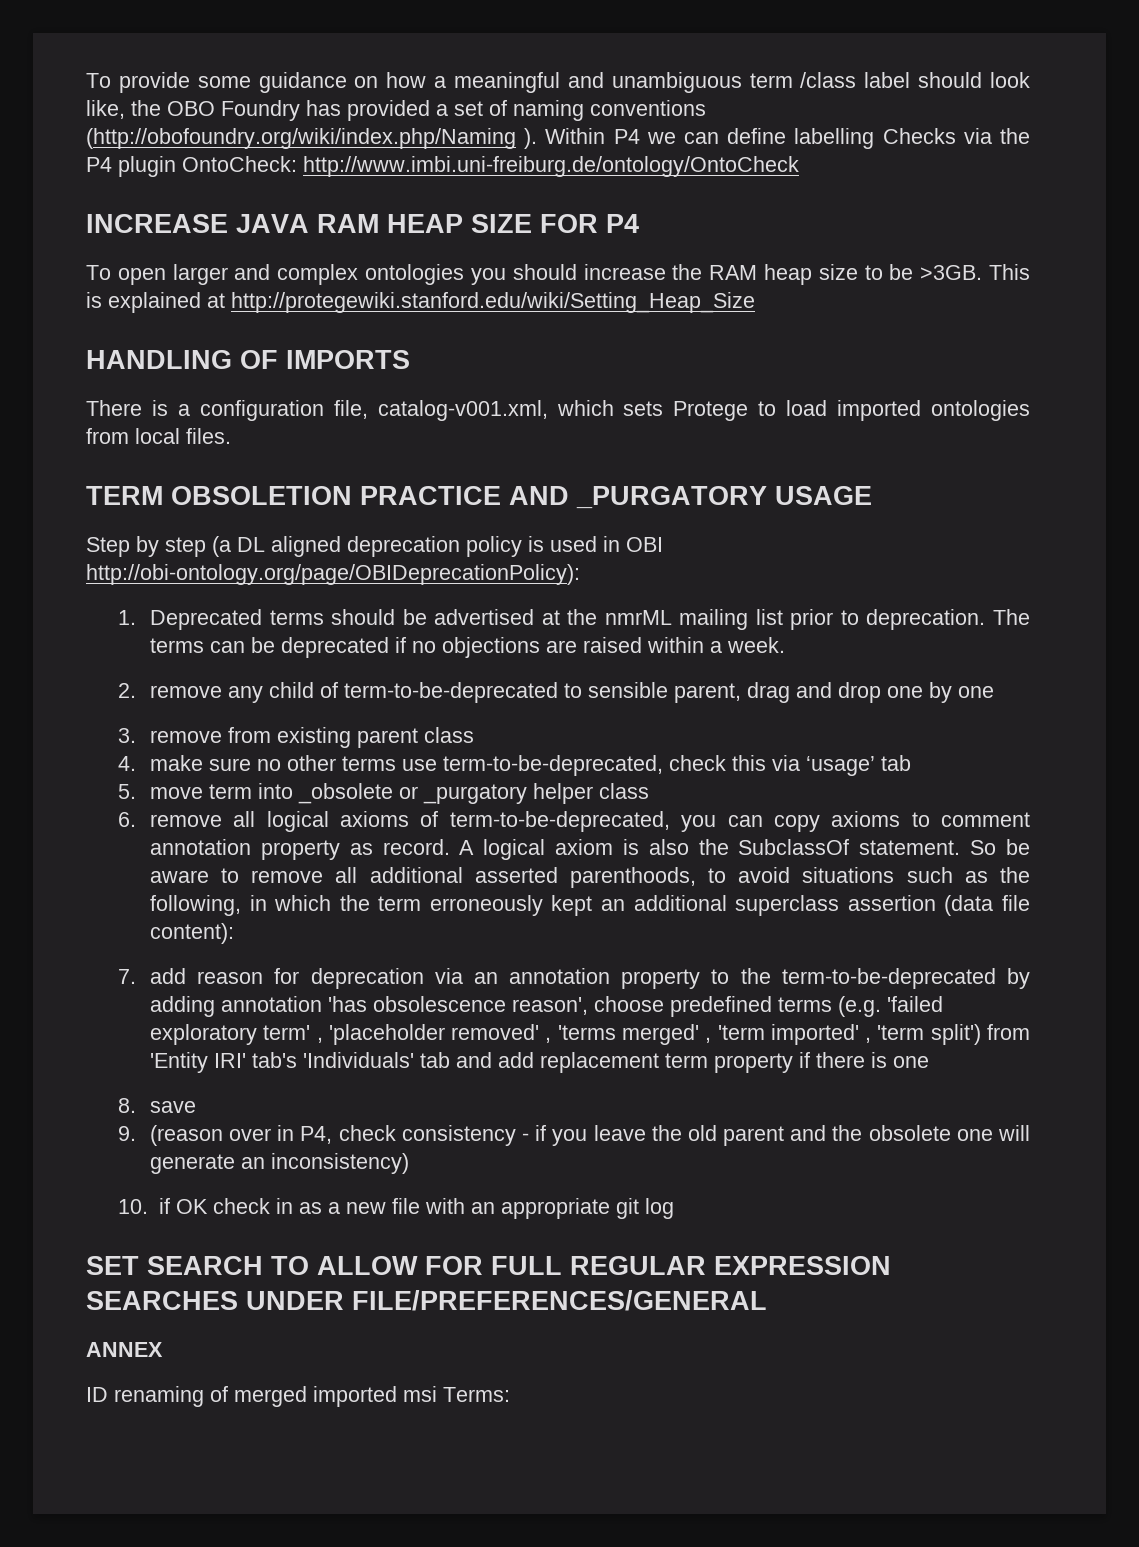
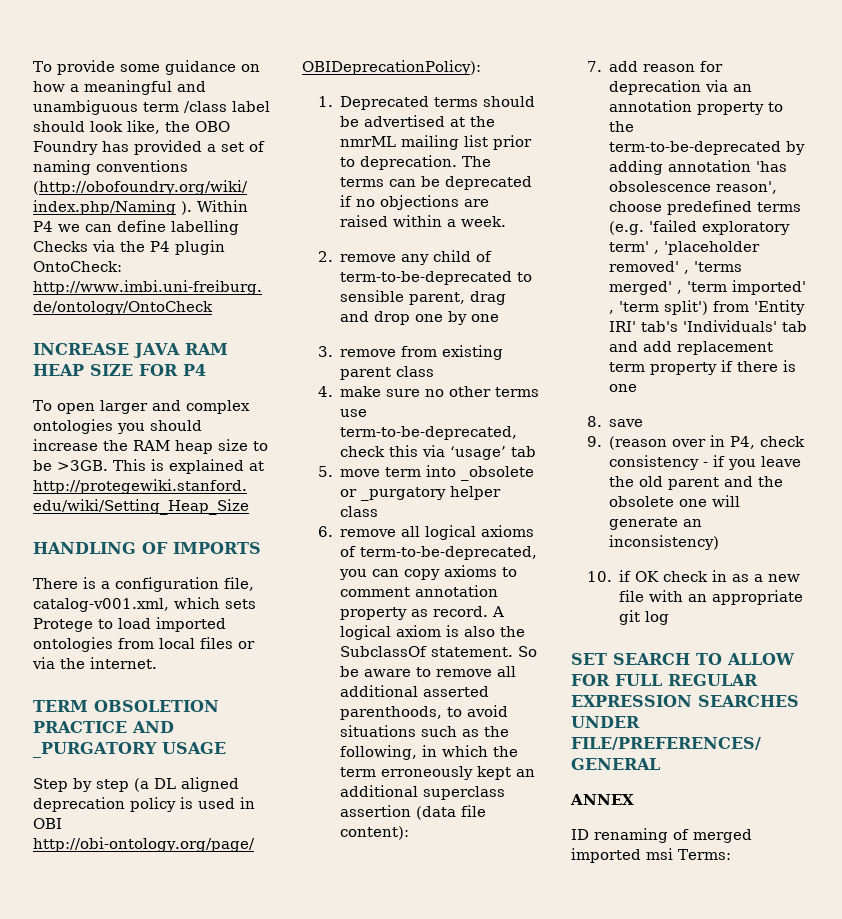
[186,428,231,444] files. -> [200,637,255,649] [32,657,157,669] files or via the internet.

